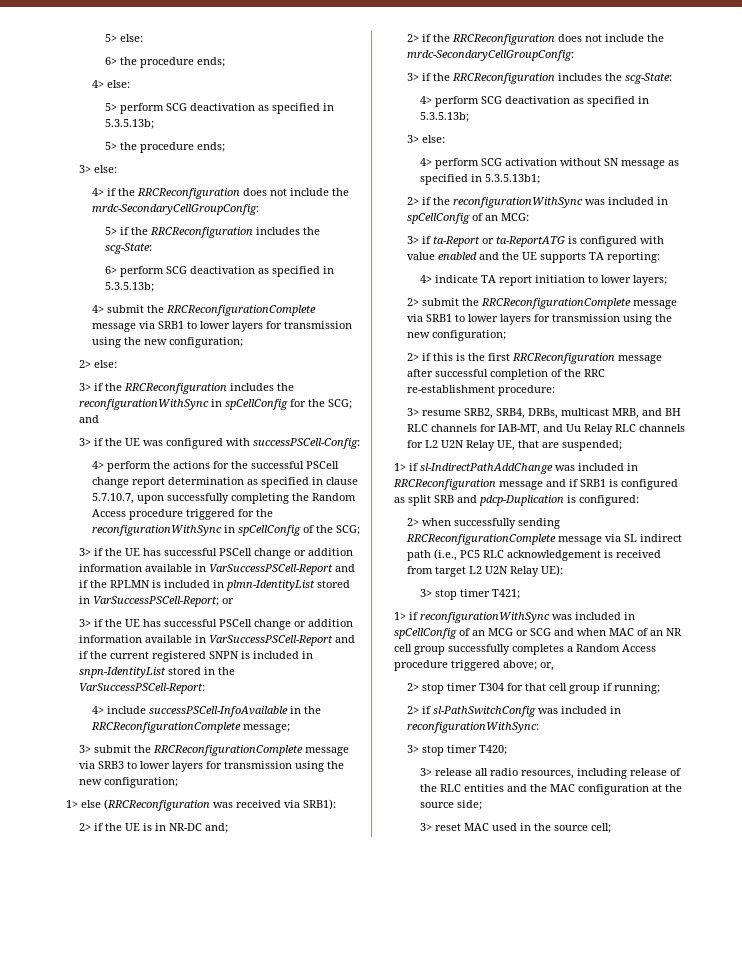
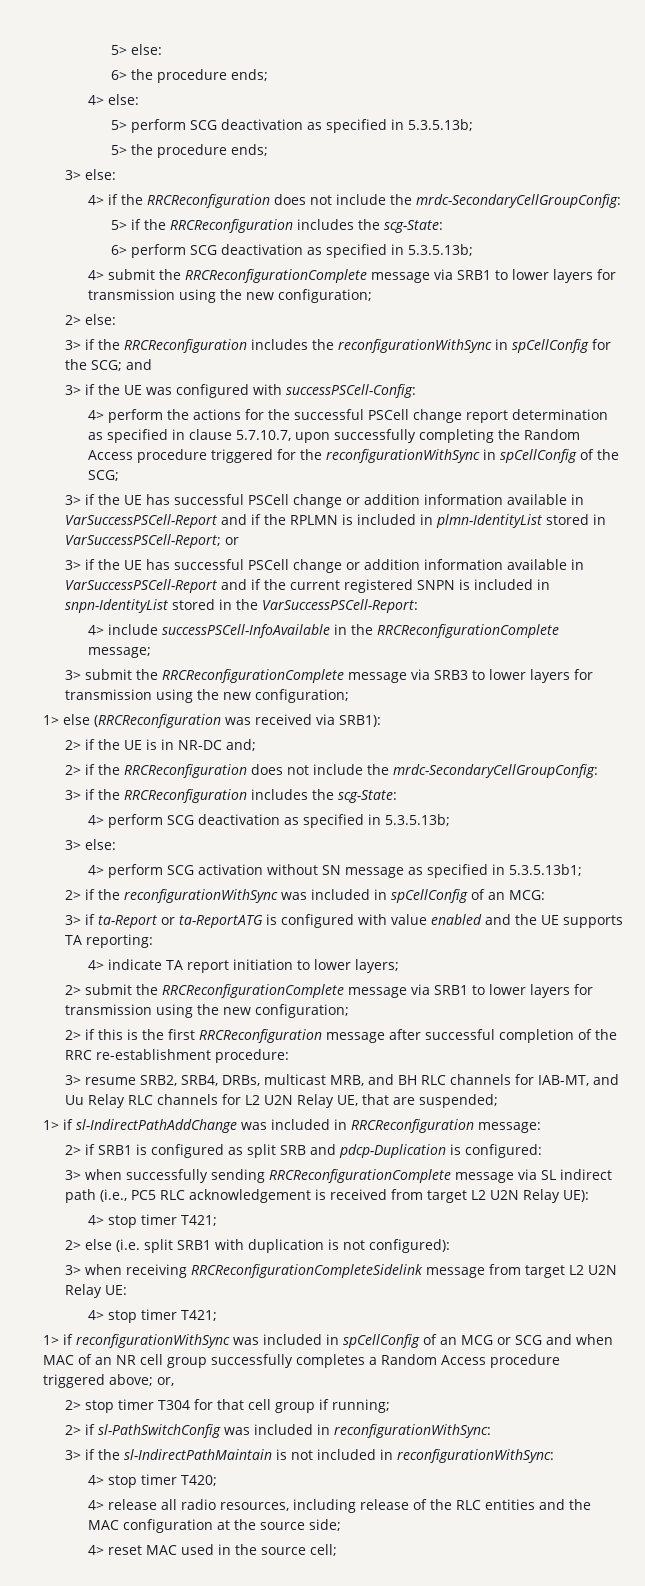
[499,479,567,490] message and -> [477,1122,541,1133] [65,1145,82,1155] message: // 2>
[407,518,420,526] 2> -> [65,1170,82,1180] 3>
[420,589,433,597] 3> -> [88,1214,218,1228] [65,1239,451,1253] [65,1264,618,1278] [65,1284,128,1298] [88,1310,105,1320] 4> stop timer T421; // 2> else (i.e. split SRB1 with duplication is not configured): // 3> when receiving RRCReconfigurationCompleteSidelink message from target L2 U2N Relay UE: // 4>
(420, 749) none -> [85,1449,555,1463] [88,1475,105,1485] if the sl-IndirectPathMaintain is not included in reconfigurationWithSync: // 4>
[420,768,433,776] 3> -> [88,1500,105,1510] 4>
[420,823,433,831] 3> -> [88,1545,105,1555] 4>

